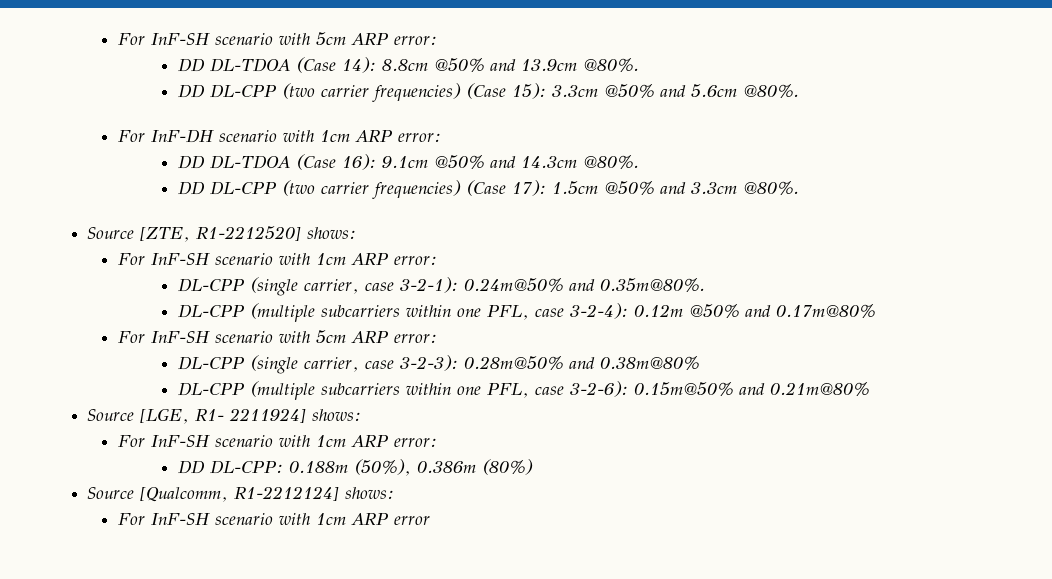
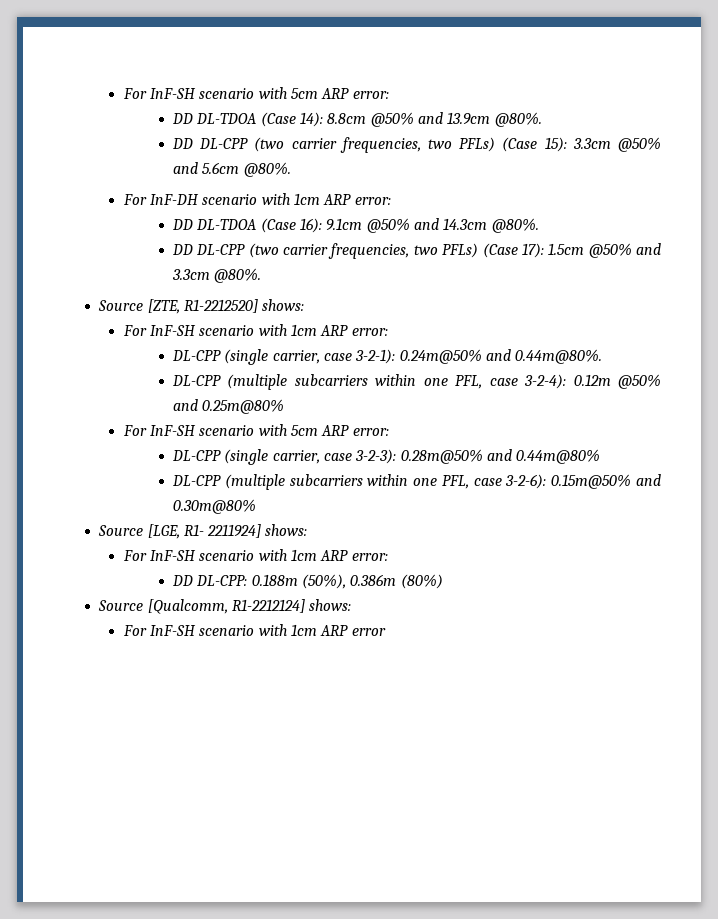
[371,83,461,102] frequencies) -> [339,137,496,153] frequencies, two PFLs)
[371,180,461,199] frequencies) -> [328,243,479,259] frequencies, two PFLs)
[599,278,705,292] 0.35m@80%. -> [515,349,603,364] 0.44m@80%.
[775,304,875,318] 0.17m@80% -> [202,399,285,414] 0.25m@80%
[599,356,699,370] 0.38m@80% -> [516,449,601,464] 0.44m@80%
[769,382,869,396] 0.21m@80% -> [172,499,256,514] 0.30m@80%

